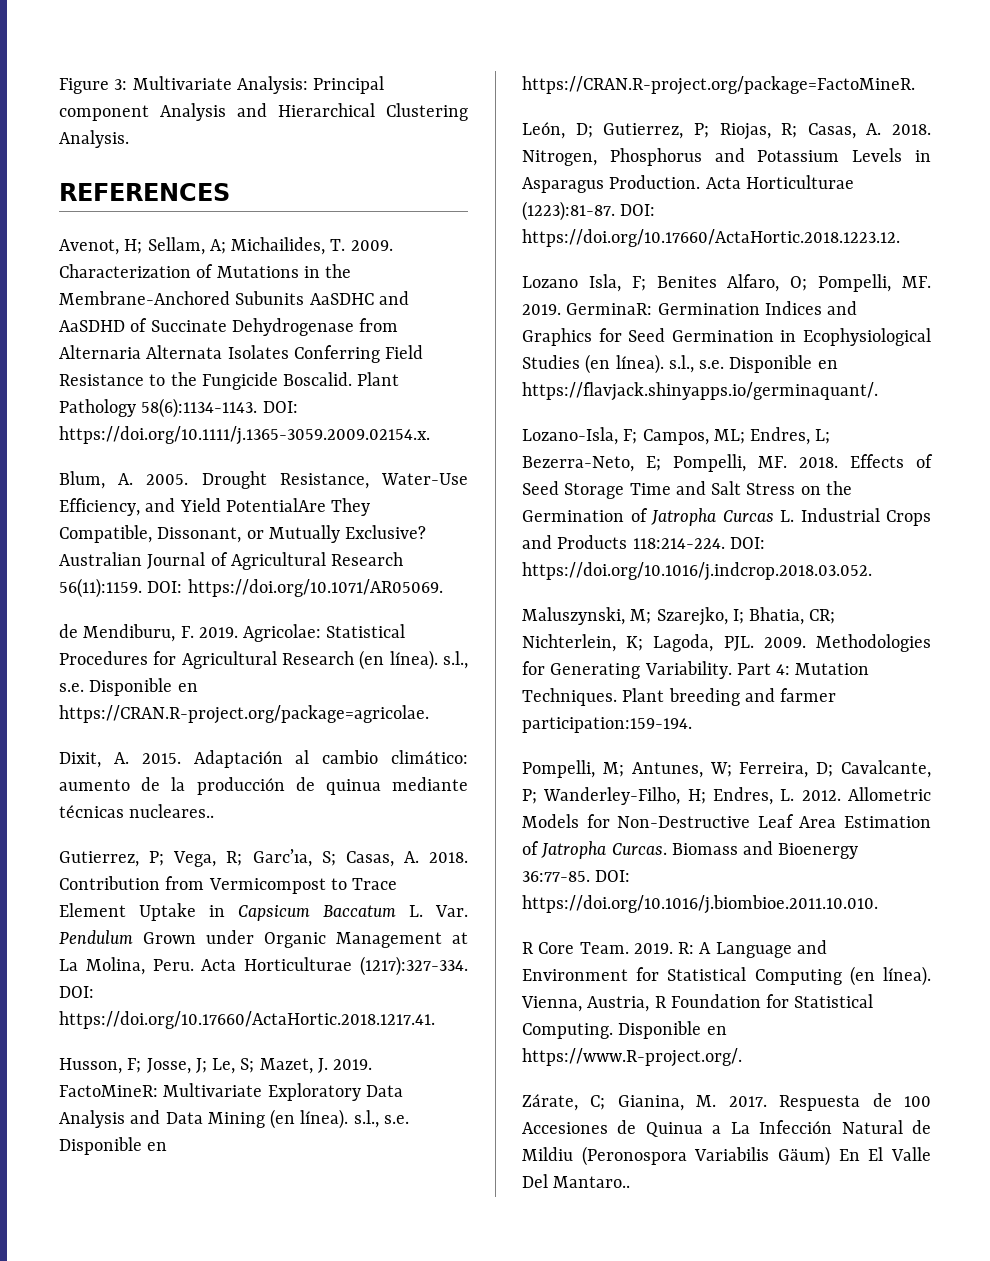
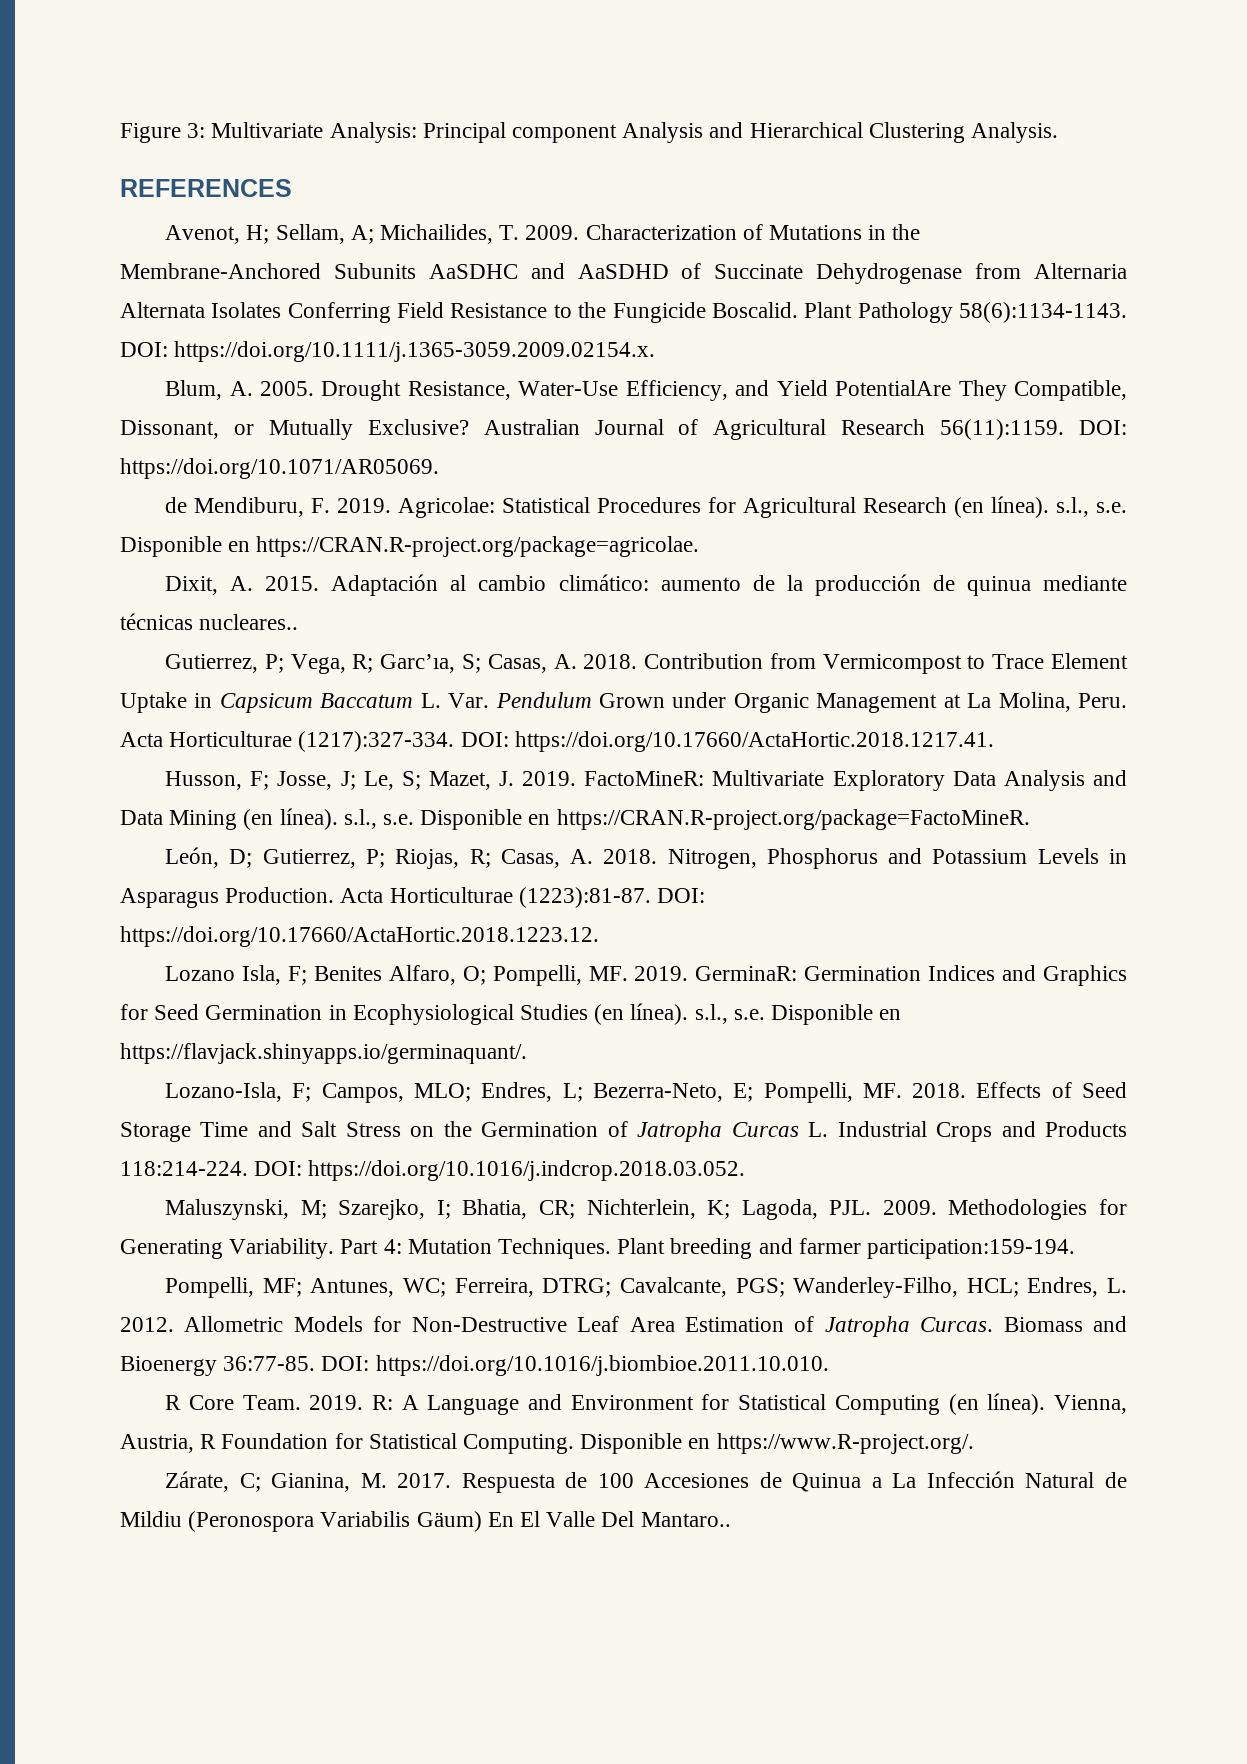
[713,429,745,444] ML; -> [414,1083,472,1102] MLO;
[602,760,931,778] [522,787,706,805] M; Antunes, W; Ferreira, D; Cavalcante, P; Wanderley-Filho, H; -> [262,1277,1019,1298] MF; Antunes, WC; Ferreira, DTRG; Cavalcante, PGS; Wanderley-Filho, HCL;

